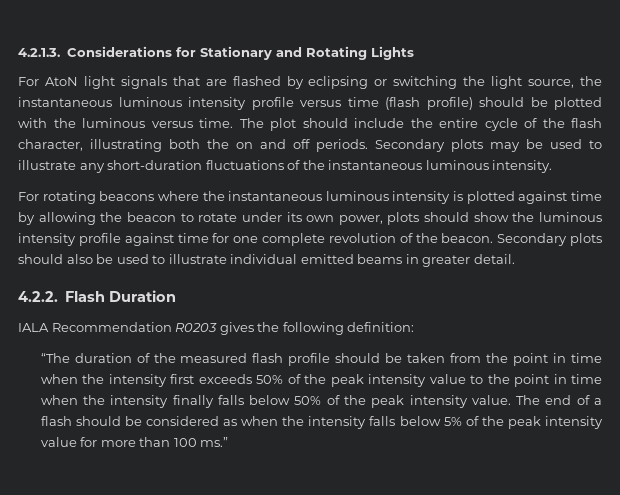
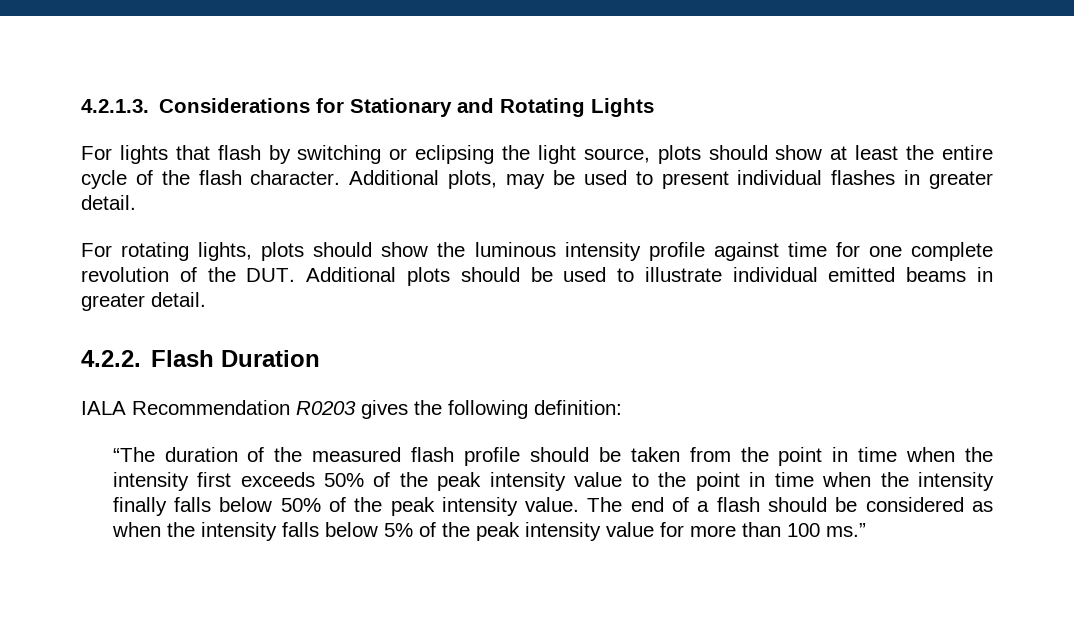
[44,76,603,89] [18,97,602,110] [18,118,404,131] AtoN light signals that are flashed by eclipsing or switching the light source, the instantaneous luminous intensity profile versus time (flash profile) should be plotted with the luminous versus time. The plot should include -> [119,145,899,164] lights that flash by switching or eclipsing the light source, plots should show at least
[18,139,602,152] [18,160,553,173] [18,191,602,204] [18,212,383,225] character, illustrating both the on and off periods. Secondary plots may be used to illustrate any short-duration fluctuations of the instantaneous luminous intensity. // For rotating beacons where the instantaneous luminous intensity is plotted against time by allowing the beacon to rotate under its own power, -> [250,170,994,189] [81,195,136,210] [81,242,253,261] character. Additional plots, may be used to present individual flashes in greater detail. // For rotating lights,
[441,233,602,246] [18,254,93,264] beacon. Secondary plots should also -> [246,267,520,286] DUT. Additional plots should

